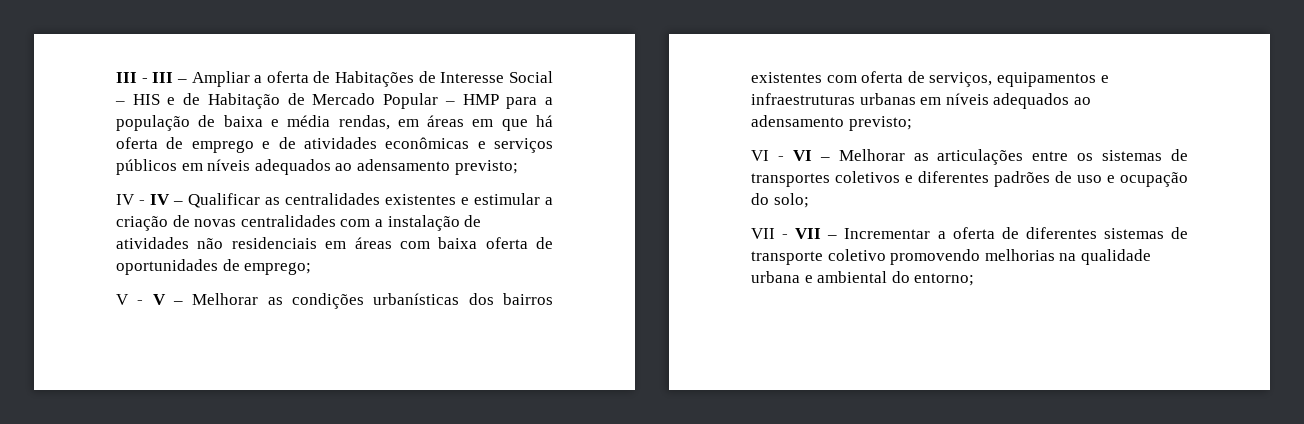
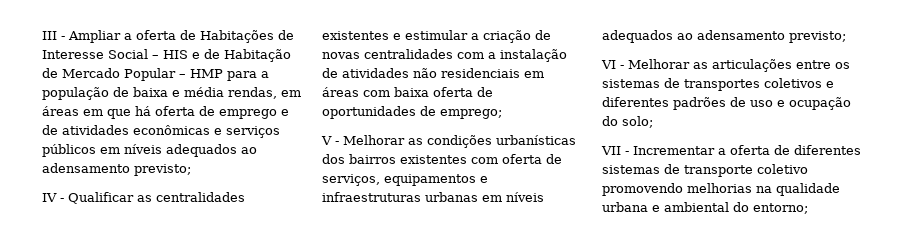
[116,72,187,83] III - III – -> [42,31,65,40] III -
[150,194,183,205] IV – -> (64, 200) none
[152,294,183,305] V – -> (339, 143) none
[792,150,830,161] VI – -> (624, 67) none
[795,228,838,239] VII – -> (629, 153) none

